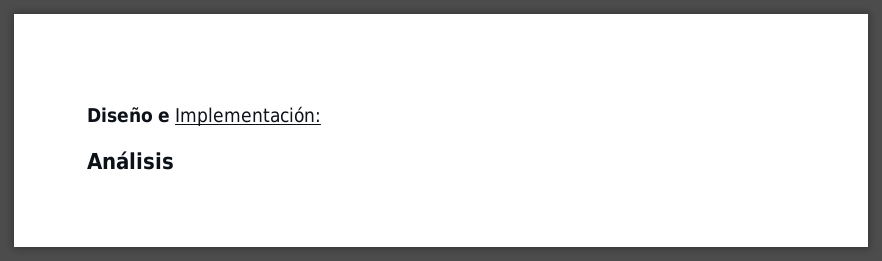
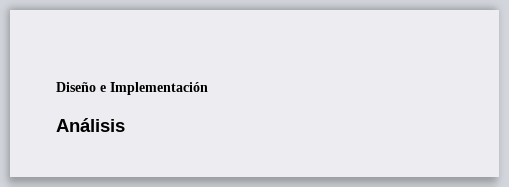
[175,106,322,126] Implementación: -> [110,82,208,95] Implementación

